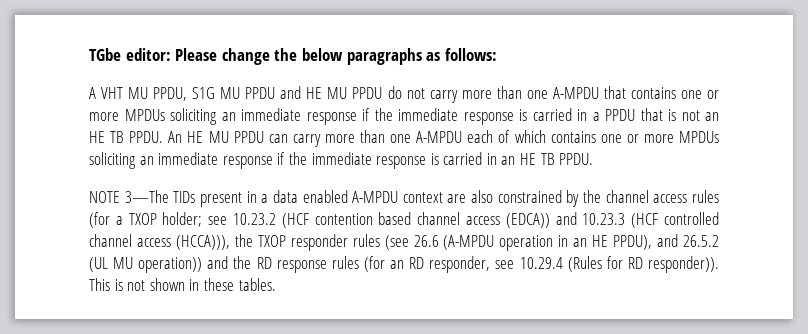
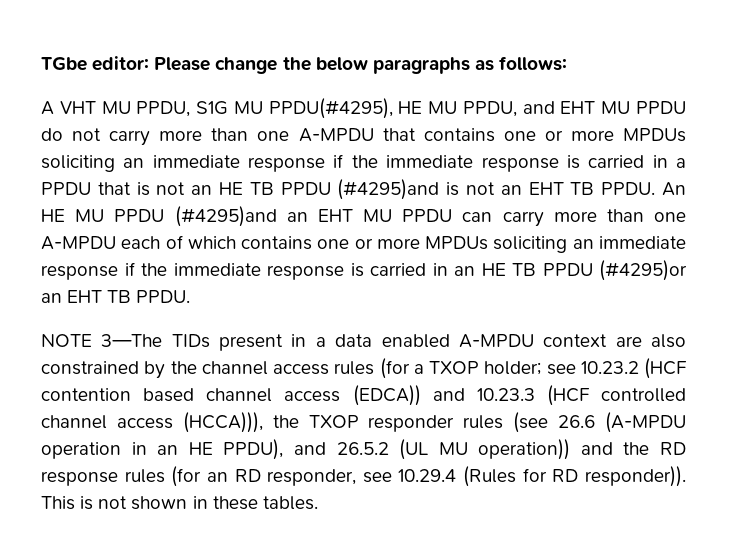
[245,86,323,99] PPDU and HE -> [268,98,596,119] PPDU(#4295), HE MU PPDU, and EHT
(125, 137) none -> [280,179,595,200] PPDU (#4295)and is not an EHT TB
(264, 137) none -> [174,206,453,227] (#4295)and an EHT MU PPDU
(555, 159) none -> [542,260,687,281] [41,290,132,303] PPDU (#4295)or an EHT TB

